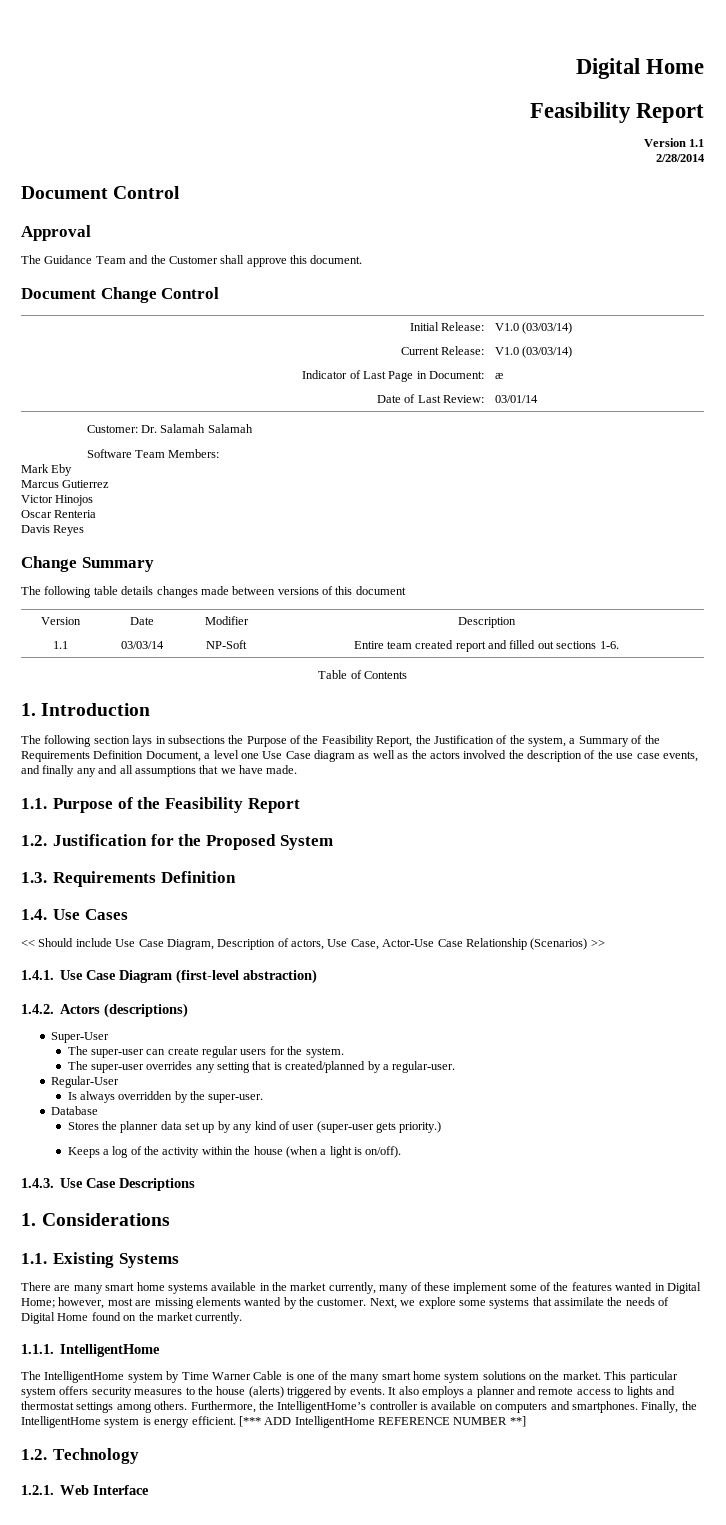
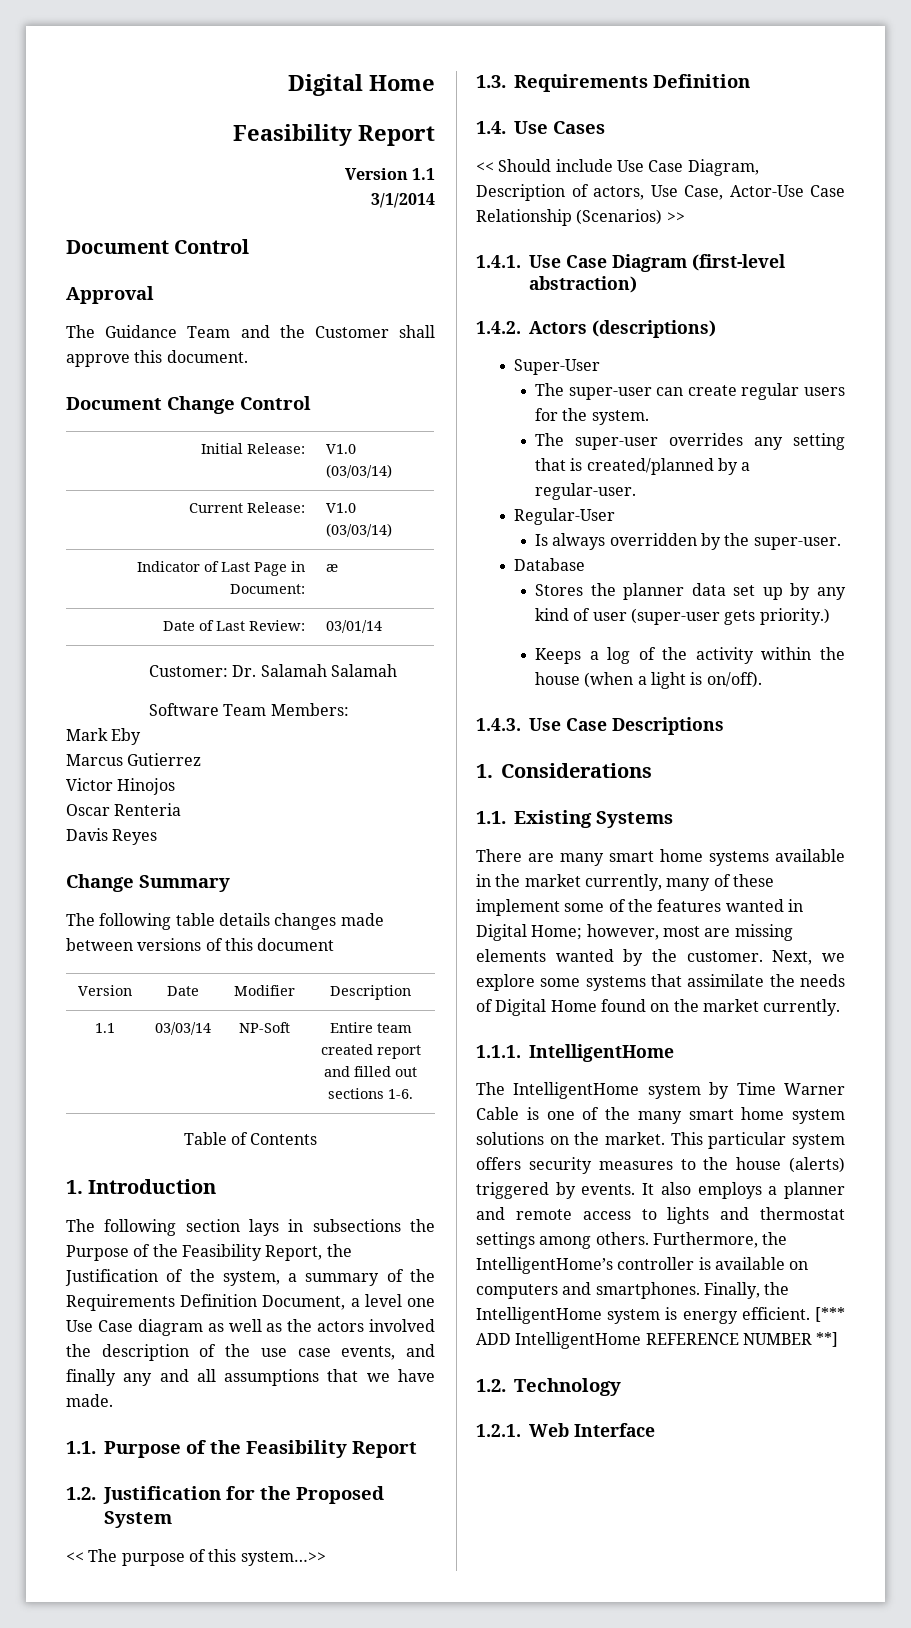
[656,154,705,162] 2/28/2014 -> [371,193,435,208] 3/1/2014
[578,736,629,747] Summary -> [305,1273,380,1286] summary
(333, 842) none -> [66,1549,326,1566] // << The purpose of this system…>>

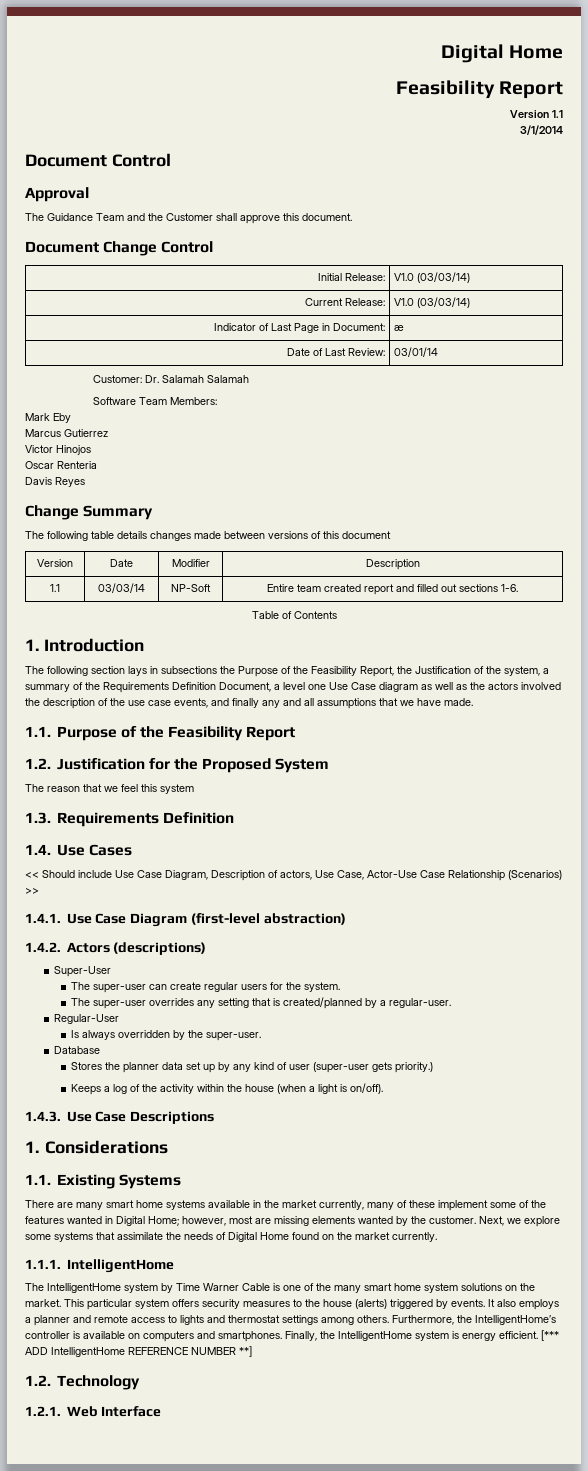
[66,1549,326,1566] << The purpose of this system…>> -> [25,784,194,794] The reason that we feel this system

